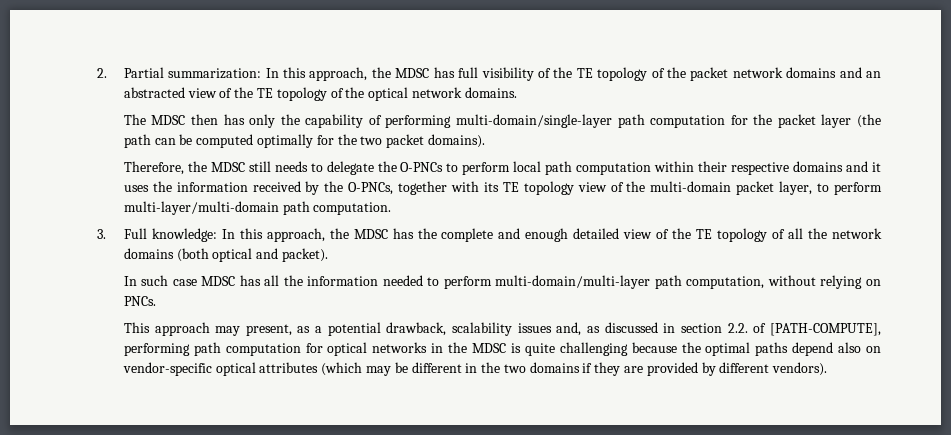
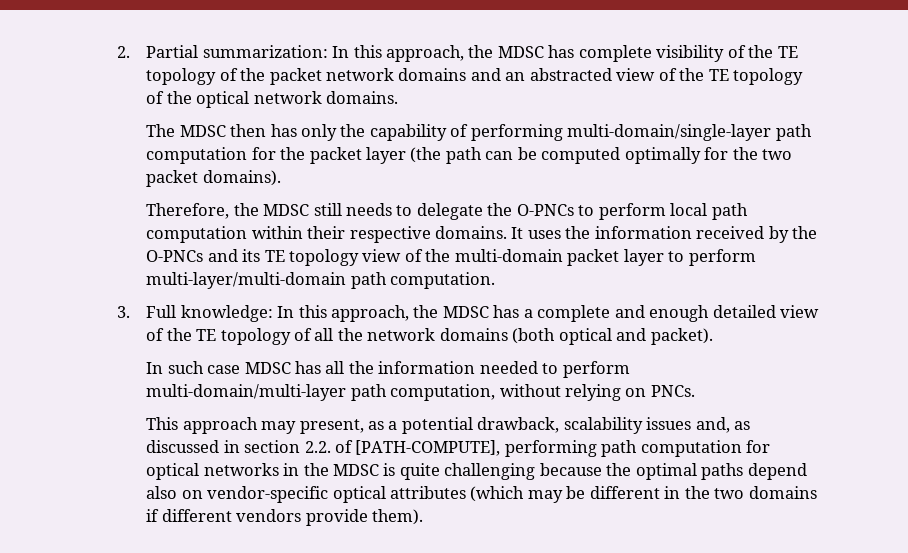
[458,67,479,78] full -> [578,45,652,62] complete
[793,161,881,172] domains and it -> [435,226,524,239] domains. It
[348,181,480,195] O-PNCs, together with -> [146,249,238,262] O-PNCs and
[779,181,813,195] layer, -> [623,249,664,266] layer
[417,228,437,239] the -> [523,309,533,318] a
[594,362,828,376] they are provided by different vendors). -> [161,509,424,526] different vendors provide them).

